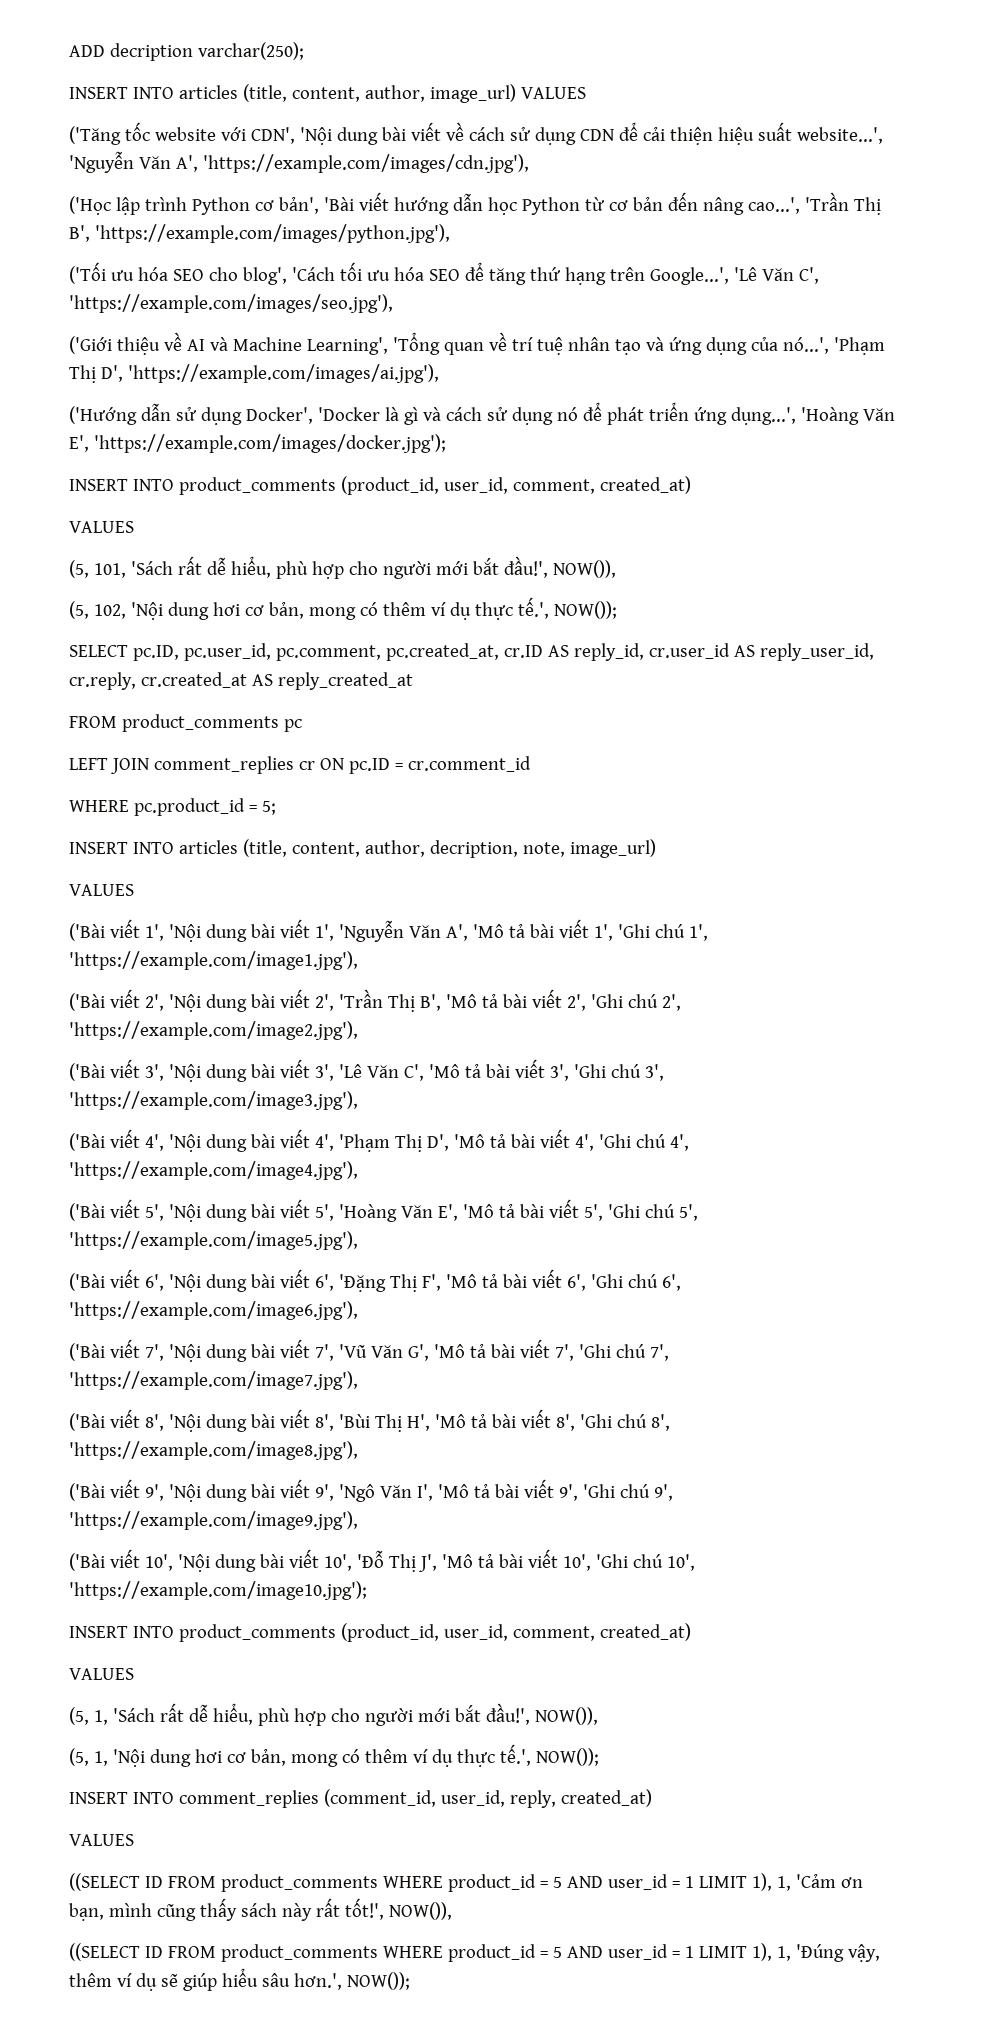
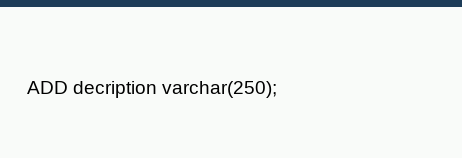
[69,84,586,103] [69,122,883,145] [69,151,529,173] [69,192,881,215] [69,224,450,243] [69,262,819,285] [69,294,393,313] [69,332,885,355] [69,364,439,383] [69,402,895,425] [69,434,446,453] [69,476,691,495] [69,521,134,533] [69,556,616,579] [69,597,617,620] [69,643,874,661] [69,672,413,690] [69,714,302,732] [69,756,531,774] [69,798,276,816] [69,839,656,858] [69,884,134,896] [69,919,708,942] [69,951,358,970] [69,989,681,1012] [69,1021,358,1040] [69,1059,664,1082] [69,1091,358,1110] [69,1129,689,1152] [69,1161,358,1180] [69,1199,698,1222] [69,1231,358,1250] [69,1269,681,1292] [69,1301,358,1320] [69,1339,669,1362] [69,1371,358,1390] [69,1409,670,1432] [69,1441,358,1460] [69,1479,673,1502] [69,1511,358,1530] [69,1549,695,1572] [69,1581,367,1600] [69,1623,691,1642] [69,1668,134,1680] [69,1703,598,1726] [69,1744,599,1767] [69,1789,652,1808] [69,1834,134,1846] [69,1873,863,1892] [69,1898,452,1921] [69,1943,880,1962] [69,1968,410,1991] // INSERT INTO articles (title, content, author, image_url) VALUES // ('Tăng tốc website với CDN', 'Nội dung bài viết về cách sử dụng CDN để cải thiện hiệu suất website...', 'Nguyễn Văn A', 'https://example.com/images/cdn.jpg'), // ('Học lập trình Python cơ bản', 'Bài viết hướng dẫn học Python từ cơ bản đến nâng cao...', 'Trần Thị B', 'https://example.com/images/python.jpg'), // ('Tối ưu hóa SEO cho blog', 'Cách tối ưu hóa SEO để tăng thứ hạng trên Google...', 'Lê Văn C', 'https://example.com/images/seo.jpg'), // ('Giới thiệu về AI và Machine Learning', 'Tổng quan về trí tuệ nhân tạo và ứng dụng của nó...', 'Phạm Thị D', 'https://example.com/images/ai.jpg'), // ('Hướng dẫn sử dụng Docker', 'Docker là gì và cách sử dụng nó để phát triển ứng dụng...', 'Hoàng Văn E', 'https://example.com/images/docker.jpg'); // INSERT INTO product_comments (product_id, user_id, comment, created_at) // VALUES // (5, 101, 'Sách rất dễ hiểu, phù hợp cho người mới bắt đầu!', NOW()), // (5, 102, 'Nội dung hơi cơ bản, mong có thêm ví dụ thực tế.', NOW()); // SELECT pc.ID, pc.user_id, pc.comment, pc.created_at, cr.ID AS reply_id, cr.user_id AS reply_user_id, cr.reply, cr.created_at AS reply_created_at // FROM product_comments pc // LEFT JOIN comment_replies cr ON pc.ID = cr.comment_id // WHERE pc.product_id = 5; // INSERT INTO articles (title, content, author, decription, note, image_url) // VALUES // ('Bài viết 1', 'Nội dung bài viết 1', 'Nguyễn Văn A', 'Mô tả bài viết 1', 'Ghi chú 1', 'https://example.com/image1.jpg'), // ('Bài viết 2', 'Nội dung bài viết 2', 'Trần Thị B', 'Mô tả bài viết 2', 'Ghi chú 2', 'https://example.com/image2.jpg'), // ('Bài viết 3', 'Nội dung bài viết 3', 'Lê Văn C', 'Mô tả bài viết 3', 'Ghi chú 3', 'https://example.com/image3.jpg'), // ('Bài viết 4', 'Nội dung bài viết 4', 'Phạm Thị D', 'Mô tả bài viết 4', 'Ghi chú 4', 'https://example.com/image4.jpg'), // ('Bài viết 5', 'Nội dung bài viết 5', 'Hoàng Văn E', 'Mô tả bài viết 5', 'Ghi chú 5', 'https://example.com/image5.jpg'), // ('Bài viết 6', 'Nội dung bài viết 6', 'Đặng Thị F', 'Mô tả bài viết 6', 'Ghi chú 6', 'https://example.com/image6.jpg'), // ('Bài viết 7', 'Nội dung bài viết 7', 'Vũ Văn G', 'Mô tả bài viết 7', 'Ghi chú 7', 'https://example.com/image7.jpg'), // ('Bài viết 8', 'Nội dung bài viết 8', 'Bùi Thị H', 'Mô tả bài viết 8', 'Ghi chú 8', 'https://example.com/image8.jpg'), // ('Bài viết 9', 'Nội dung bài viết 9', 'Ngô Văn I', 'Mô tả bài viết 9', 'Ghi chú 9', 'https://example.com/image9.jpg'), // ('Bài viết 10', 'Nội dung bài viết 10', 'Đỗ Thị J', 'Mô tả bài viết 10', 'Ghi chú 10', 'https://example.com/image10.jpg'); // INSERT INTO product_comments (product_id, user_id, comment, created_at) // VALUES // (5, 1, 'Sách rất dễ hiểu, phù hợp cho người mới bắt đầu!', NOW()), // (5, 1, 'Nội dung hơi cơ bản, mong có thêm ví dụ thực tế.', NOW()); // INSERT INTO comment_replies (comment_id, user_id, reply, created_at) // VALUES // ((SELECT ID FROM product_comments WHERE product_id = 5 AND user_id = 1 LIMIT 1), 1, 'Cảm ơn bạn, mình cũng thấy sách này rất tốt!', NOW()), // ((SELECT ID FROM product_comments WHERE product_id = 5 AND user_id = 1 LIMIT 1), 1, 'Đúng vậy, thêm ví dụ sẽ giúp hiểu sâu hơn.', NOW()); -> (278, 89) none

